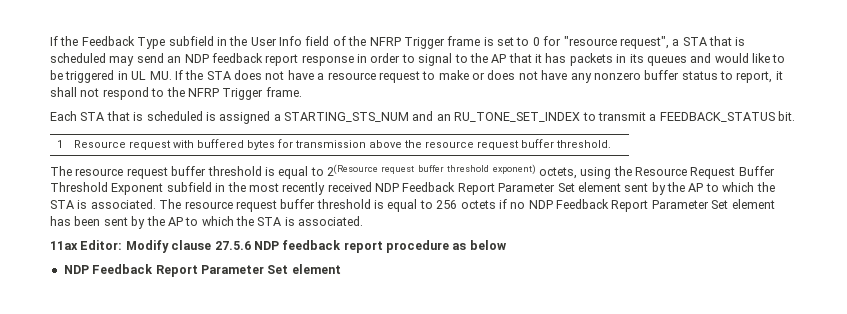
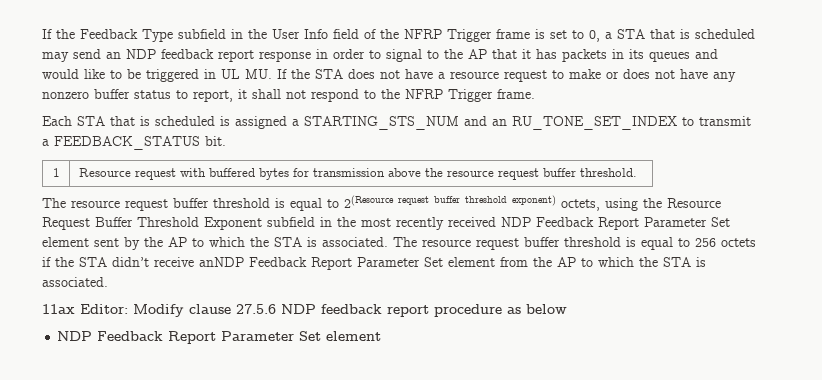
[532,36,669,49] 0 for "resource request", -> [589,30,600,42] 0,
[510,199,775,212] [50,216,146,229] no NDP Feedback Report Parameter Set element has been sent by -> [55,257,528,270] the STA didn’t receive anNDP Feedback Report Parameter Set element from

